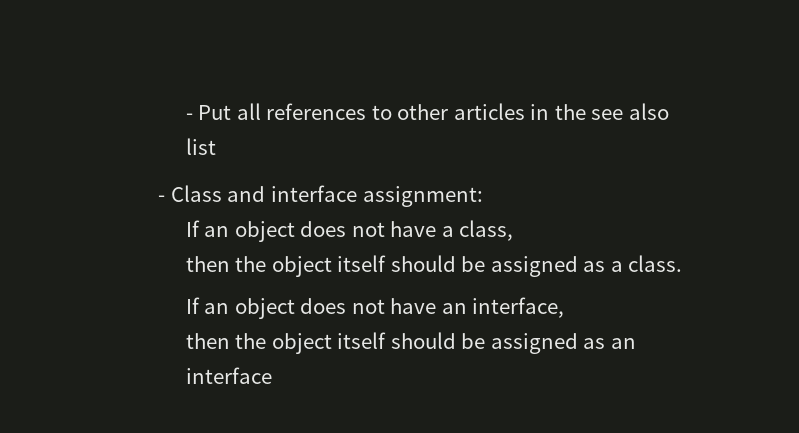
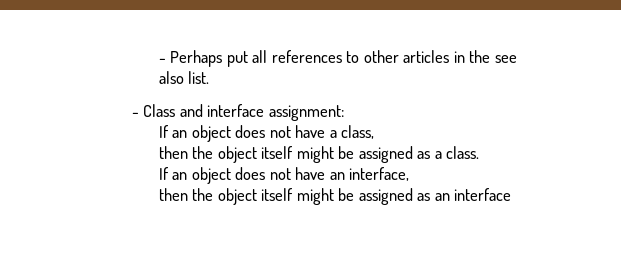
[185,105,232,120] - Put -> [159,50,248,67] - Perhaps put
[185,138,216,155] list -> [188,71,210,84] list.
[390,255,456,272] should -> [296,146,334,163] might
[390,332,456,349] should -> [296,188,334,205] might

